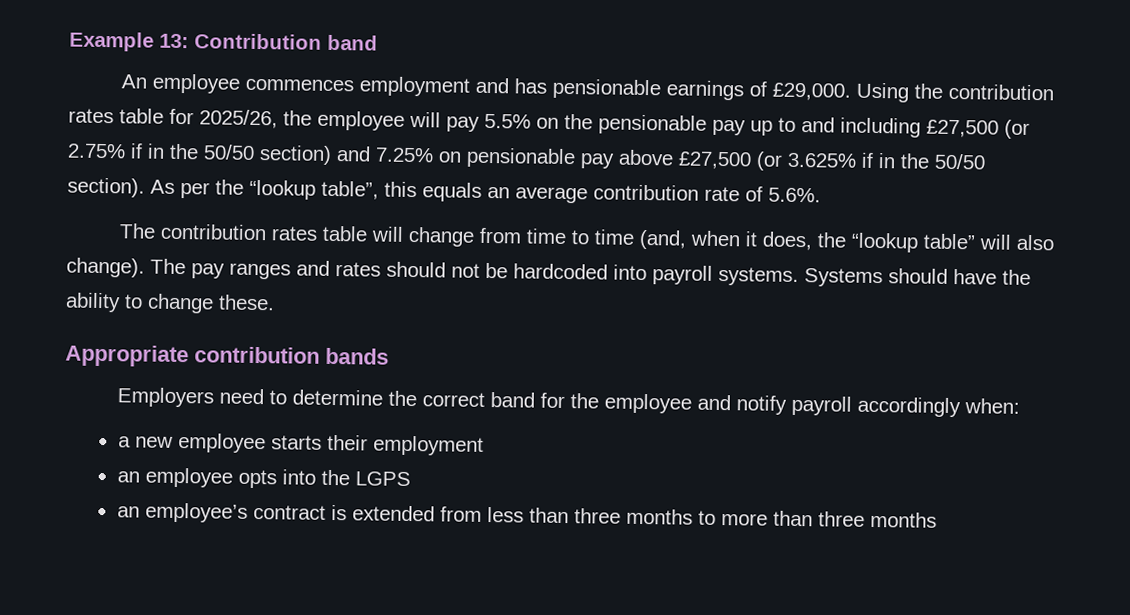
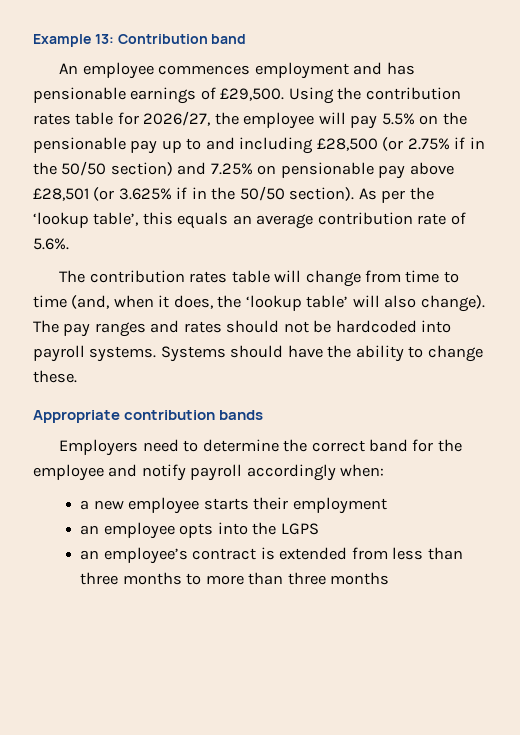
[772,82,852,101] £29,000. -> [220,88,285,101] £29,500.
[199,109,278,129] 2025/26, -> [143,111,211,126] 2026/27,
[926,119,999,138] £27,500 -> [316,138,378,151] £28,500
[678,151,752,170] £27,500 -> [33,188,89,201] £28,501
[249,179,379,200] “lookup table”, -> [33,212,139,228] ‘lookup table’,
[851,232,976,253] “lookup table” -> [245,295,349,311] ‘lookup table’

